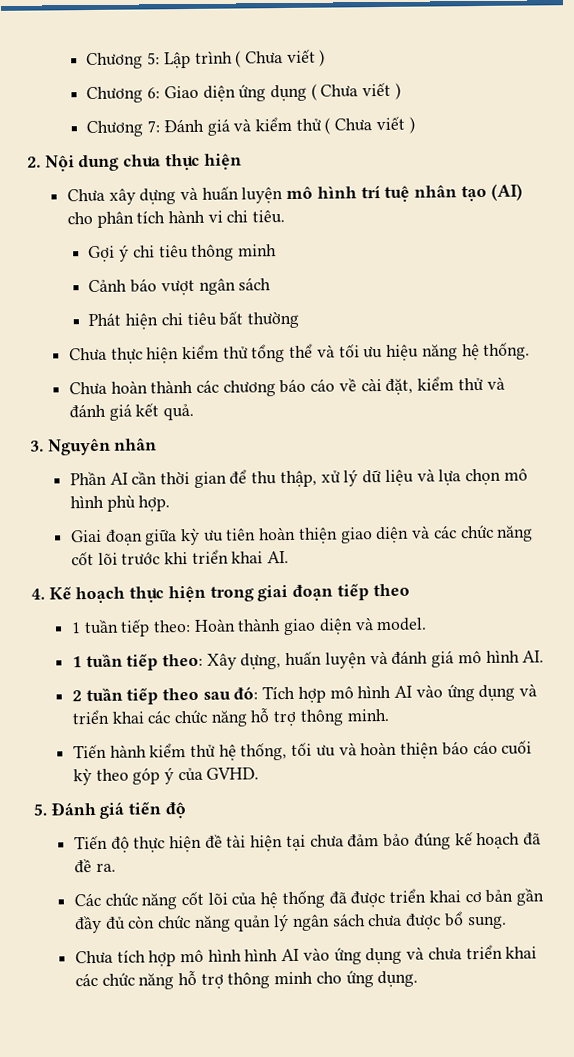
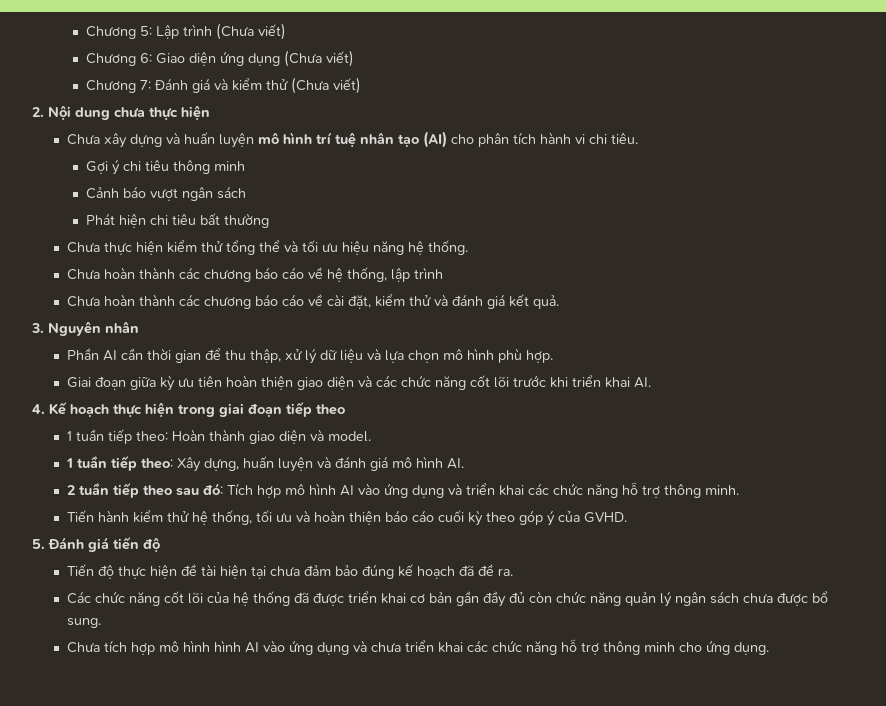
[235,49,326,68] ( Chưa viết ) -> [216,23,287,40] (Chưa viết)
[310,82,401,101] ( Chưa viết ) -> [284,50,355,67] (Chưa viết)
[324,116,415,135] ( Chưa viết ) -> [291,77,362,94] (Chưa viết)
(531, 351) none -> [67,267,444,282] // Chưa hoàn thành các chương báo cáo về hệ thống, lập trình

